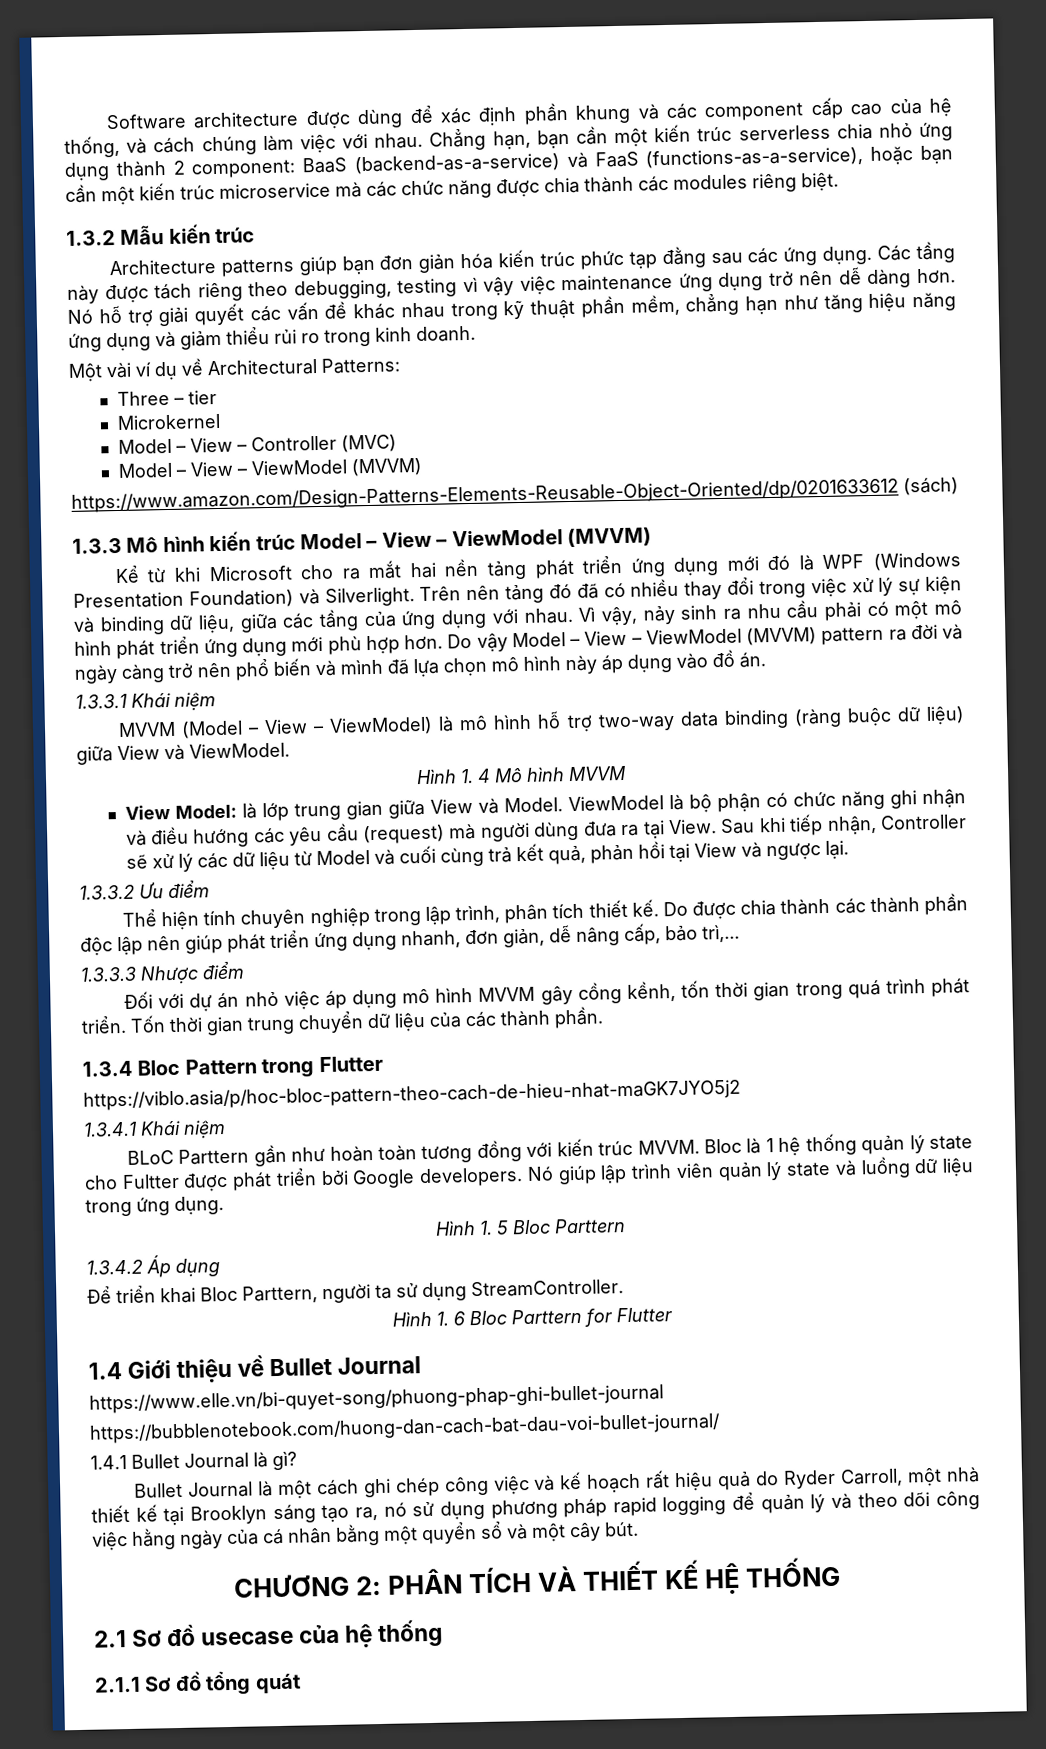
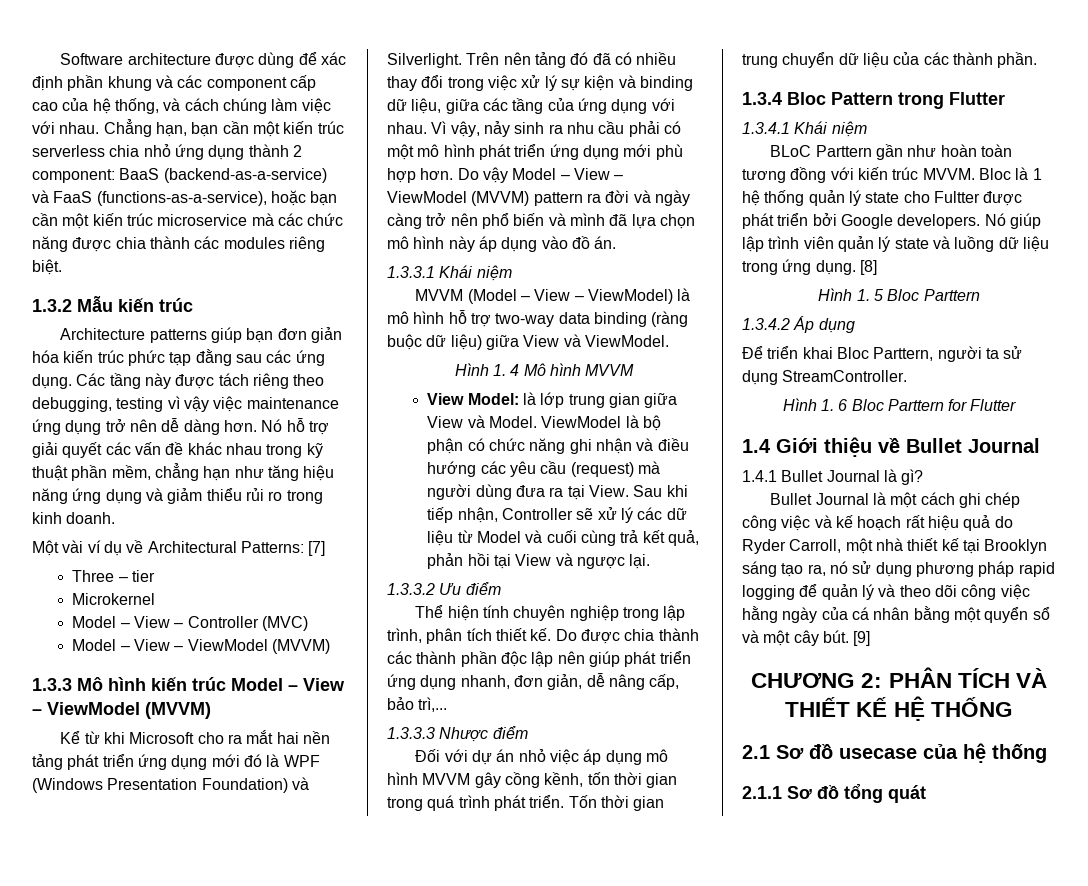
(400, 365) none -> [308,541,326,556] [7]
[71,477,959,513] // https://www.amazon.com/Design-Patterns-Elements-Reusable-Object-Oriented/dp/0201633612 (sách) -> (330, 646) none
[83,1079,741,1111] // https://viblo.asia/p/hoc-bloc-pattern-theo-cach-de-hieu-nhat-maGK7JYO5j2 -> (1005, 98) none
(224, 1205) none -> [859,260,877,275] [8]
[89,1384,664,1414] [89,1413,721,1444] // https://www.elle.vn/bi-quyet-song/phuong-phap-ghi-bullet-journal // https://bubblenotebook.com/huong-dan-cach-bat-dau-voi-bullet-journal/ -> (1040, 445) none
(639, 1529) none -> [853,631,871,646] [9]

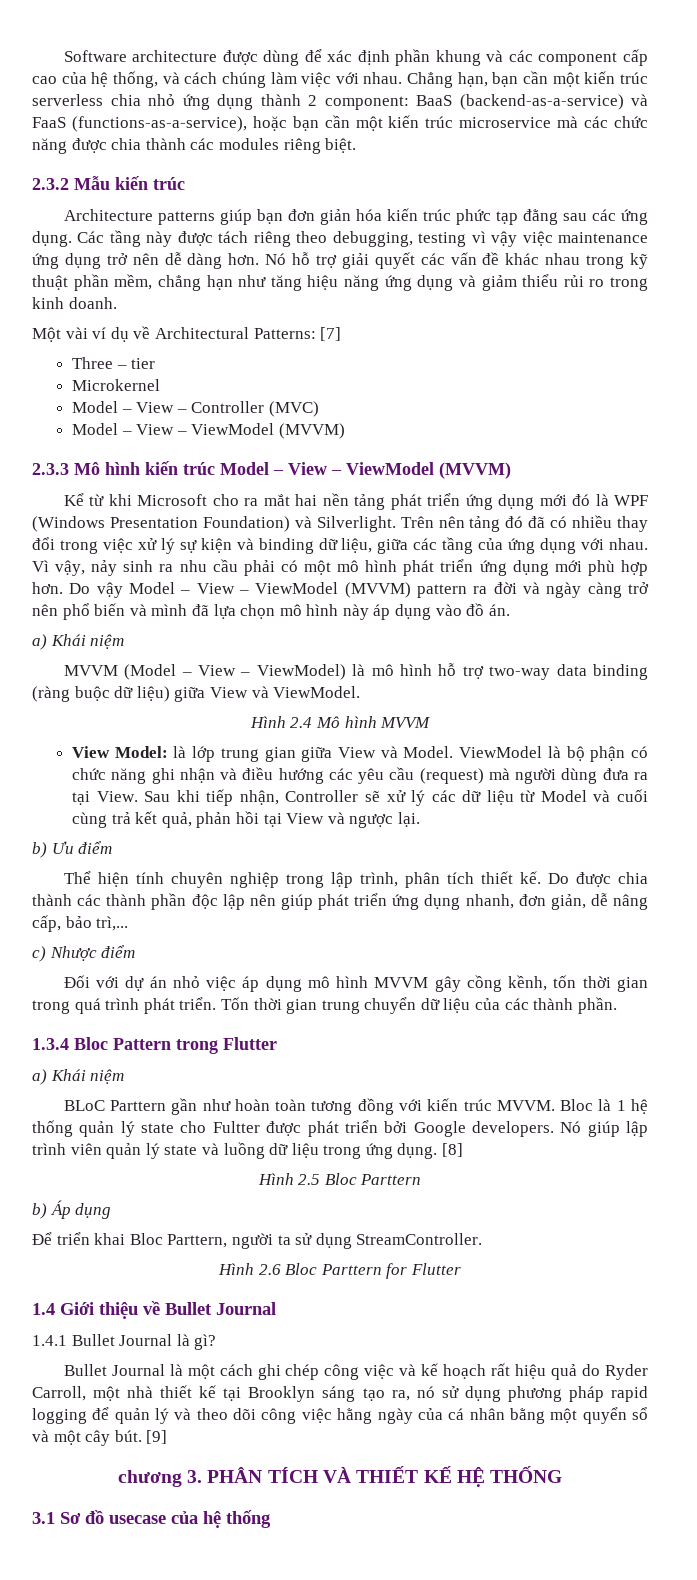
[32,299,72,312] 1.3.2 -> [32,178,69,190] 2.3.2
[32,678,72,691] 1.3.3 -> [32,463,69,475] 2.3.3
[387,266,435,278] 1.3.3.1 -> [32,634,47,650] a)
[493,364,520,376] 1. 4 -> [290,717,313,728] 2.4
[387,583,435,595] 1.3.3.2 -> [32,842,47,858] b)
[387,727,435,739] 1.3.3.3 -> [32,946,46,962] c)
[742,122,790,134] 1.3.4.1 -> [32,1069,47,1085] a)
[856,289,883,301] 1. 5 -> [298,1174,321,1185] 2.5
[742,318,790,330] 1.3.4.2 -> [32,1203,47,1219] b)
[820,399,848,411] 1. 6 -> [258,1264,281,1275] 2.6
[751,673,883,688] CHƯƠNG 2: -> [117,1470,203,1487] chương 3.
[742,745,770,759] 2.1 -> [32,1512,55,1524] 3.1
[742,784,926,803] // 2.1.1 Sơ đồ tổng quát -> (271, 1519) none

